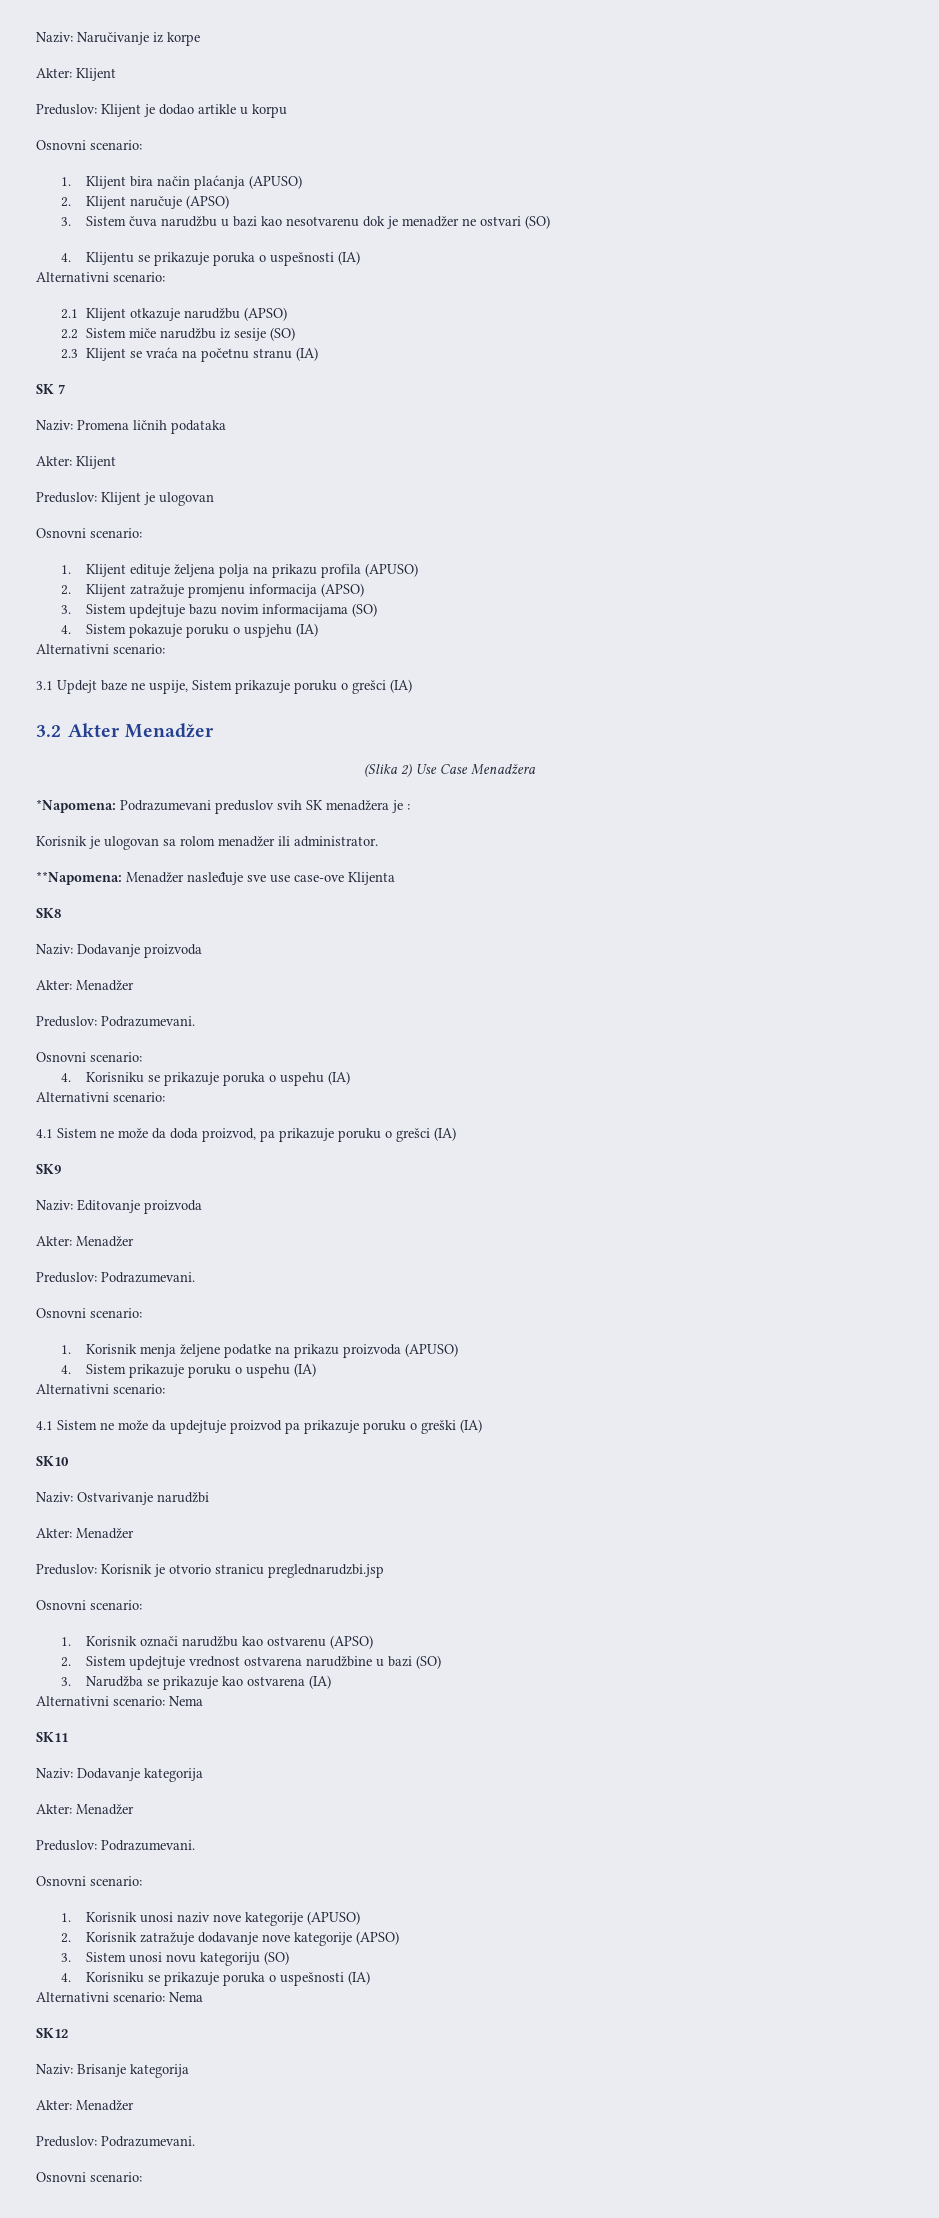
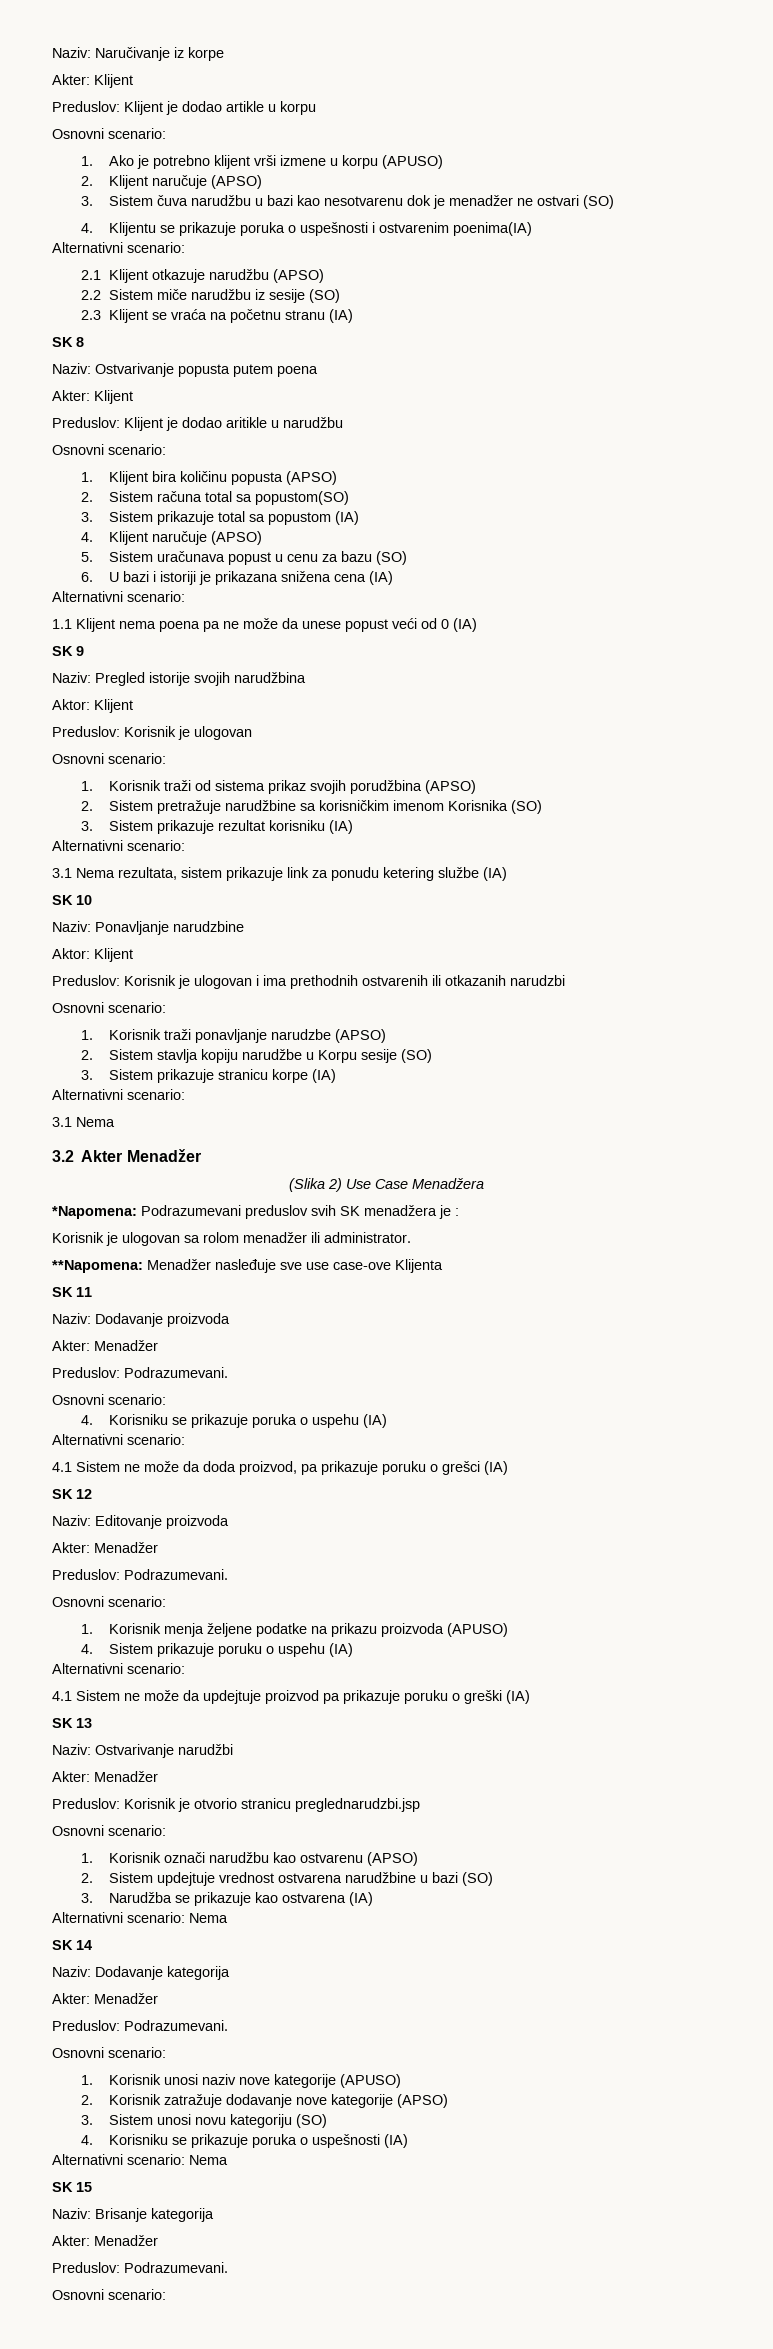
[86,175,246,190] Klijent bira način plaćanja -> [109,155,379,169] Ako je potrebno klijent vrši izmene u korpu
[338,251,361,265] (IA) -> [372,222,533,236] i ostvarenim poenima(IA)
[58,384,65,394] [36,420,226,434] [36,456,116,469] [36,492,214,506] [36,528,142,538] [61,563,419,578] [61,583,365,598] [61,603,378,618] [61,623,319,638] [36,644,165,654] [36,679,412,694] 7 // Naziv: Promena ličnih podataka // Akter: Klijent // Preduslov: Klijent je ulogovan // Osnovni scenario: // 1. Klijent edituje željena polja na prikazu profila (APUSO) // 2. Klijent zatražuje promjenu informacija (APSO) // 3. Sistem updejtuje bazu novim informacijama (SO) // 4. Sistem pokazuje poruku o uspjehu (IA) // Alternativni scenario: // 3.1 Updejt baze ne uspije, Sistem prikazuje poruku o grešci (IA) -> [76,337,84,347] [52,363,318,377] [52,390,133,404] [52,417,343,431] [52,444,166,455] [80,471,338,485] [80,491,350,505] [80,511,360,525] [80,531,263,545] [80,551,408,565] [80,571,394,585] [52,591,185,602] [52,618,477,632] [52,646,84,656] [52,672,306,686] [52,699,133,713] [52,726,252,740] [52,753,166,764] [80,780,477,794] [80,800,543,814] [80,820,354,834] [52,840,185,851] [52,867,507,881] [52,895,92,905] [52,921,244,935] [52,948,133,962] [52,975,565,989] [52,1002,166,1013] [80,1029,387,1043] [80,1049,433,1063] [80,1069,337,1083] [52,1089,185,1100] [52,1117,115,1127] 8 // Naziv: Ostvarivanje popusta putem poena // Akter: Klijent // Preduslov: Klijent je dodao aritikle u narudžbu // Osnovni scenario: // 1. Klijent bira količinu popusta (APSO) // 2. Sistem računa total sa popustom(SO) // 3. Sistem prikazuje total sa popustom (IA) // 4. Klijent naručuje (APSO) // 5. Sistem uračunava popust u cenu za bazu (SO) // 6. U bazi i istoriji je prikazana snižena cena (IA) // Alternativni scenario: // 1.1 Klijent nema poena pa ne može da unese popust veći od 0 (IA) // SK 9 // Naziv: Pregled istorije svojih narudžbina // Aktor: Klijent // Preduslov: Korisnik je ulogovan // Osnovni scenario: // 1. Korisnik traži od sistema prikaz svojih porudžbina (APSO) // 2. Sistem pretražuje narudžbine sa korisničkim imenom Korisnika (SO) // 3. Sistem prikazuje rezultat korisniku (IA) // Alternativni scenario: // 3.1 Nema rezultata, sistem prikazuje link za ponudu ketering službe (IA) // SK 10 // Naziv: Ponavljanje narudzbine // Aktor: Klijent // Preduslov: Korisnik je ulogovan i ima prethodnih ostvarenih ili otkazanih narudzbi // Osnovni scenario: // 1. Korisnik traži ponavljanje narudzbe (APSO) // 2. Sistem stavlja kopiju narudžbe u Korpu sesije (SO) // 3. Sistem prikazuje stranicu korpe (IA) // Alternativni scenario: // 3.1 Nema
[36,908,61,918] SK8 -> [52,1287,92,1297] SK 11
[36,1164,61,1174] SK9 -> [52,1489,92,1499] SK 12
[36,1456,69,1466] SK10 -> [52,1718,92,1728] SK 13
[36,1732,68,1742] SK11 -> [52,1940,92,1950] SK 14
[36,2028,68,2038] SK12 -> [52,2182,92,2192] SK 15

